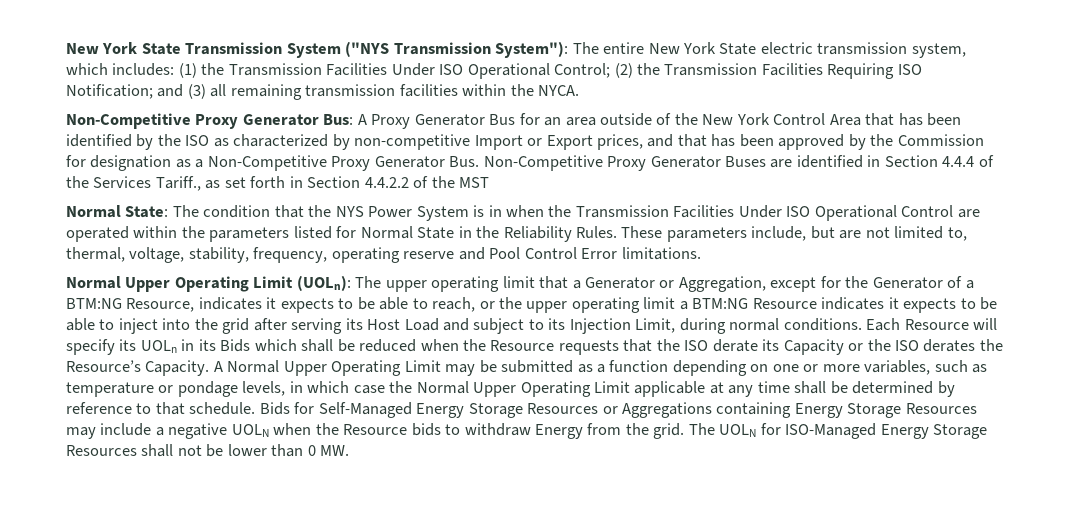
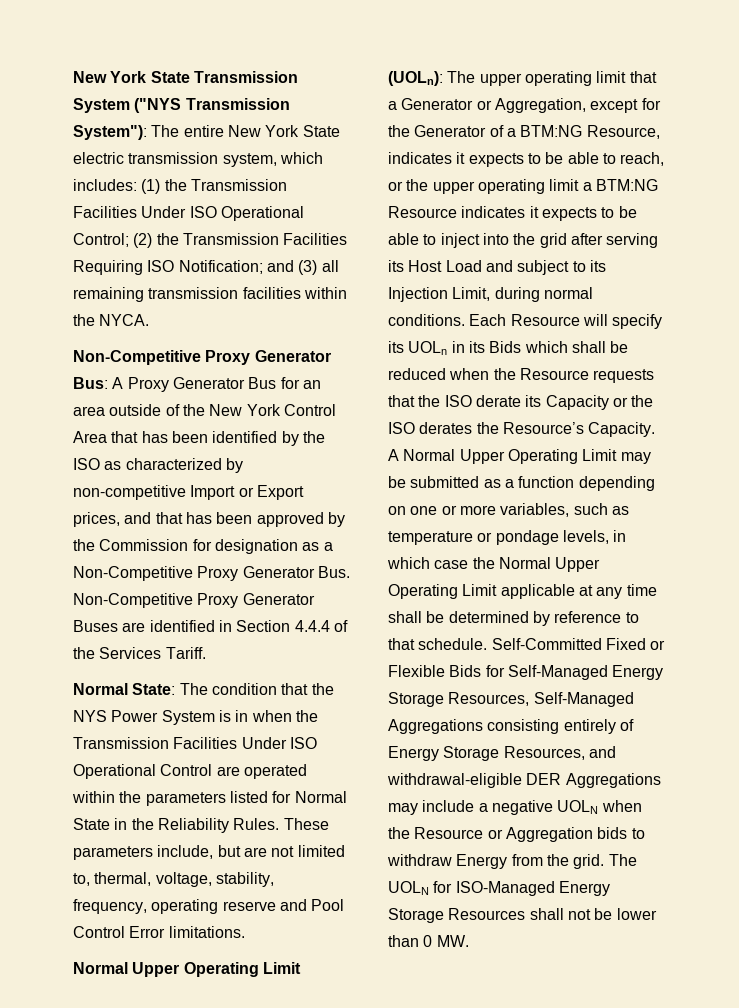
[155,176,490,191] Tariff., as set forth in Section 4.4.2.2 of the MST -> [165,647,206,659] Tariff.
(256, 408) none -> [491,638,666,650] [388,665,445,677] Self-Committed Fixed or Flexible
[527,402,977,418] Resources or Aggregations containing Energy Storage Resources -> [448,692,634,707] [388,719,634,734] [388,746,616,761] [387,773,661,788] Resources, Self-Managed Aggregations consisting entirely of Energy Storage Resources, and withdrawal-eligible DER Aggregations
(408, 429) none -> [487,827,593,842] or Aggregation

